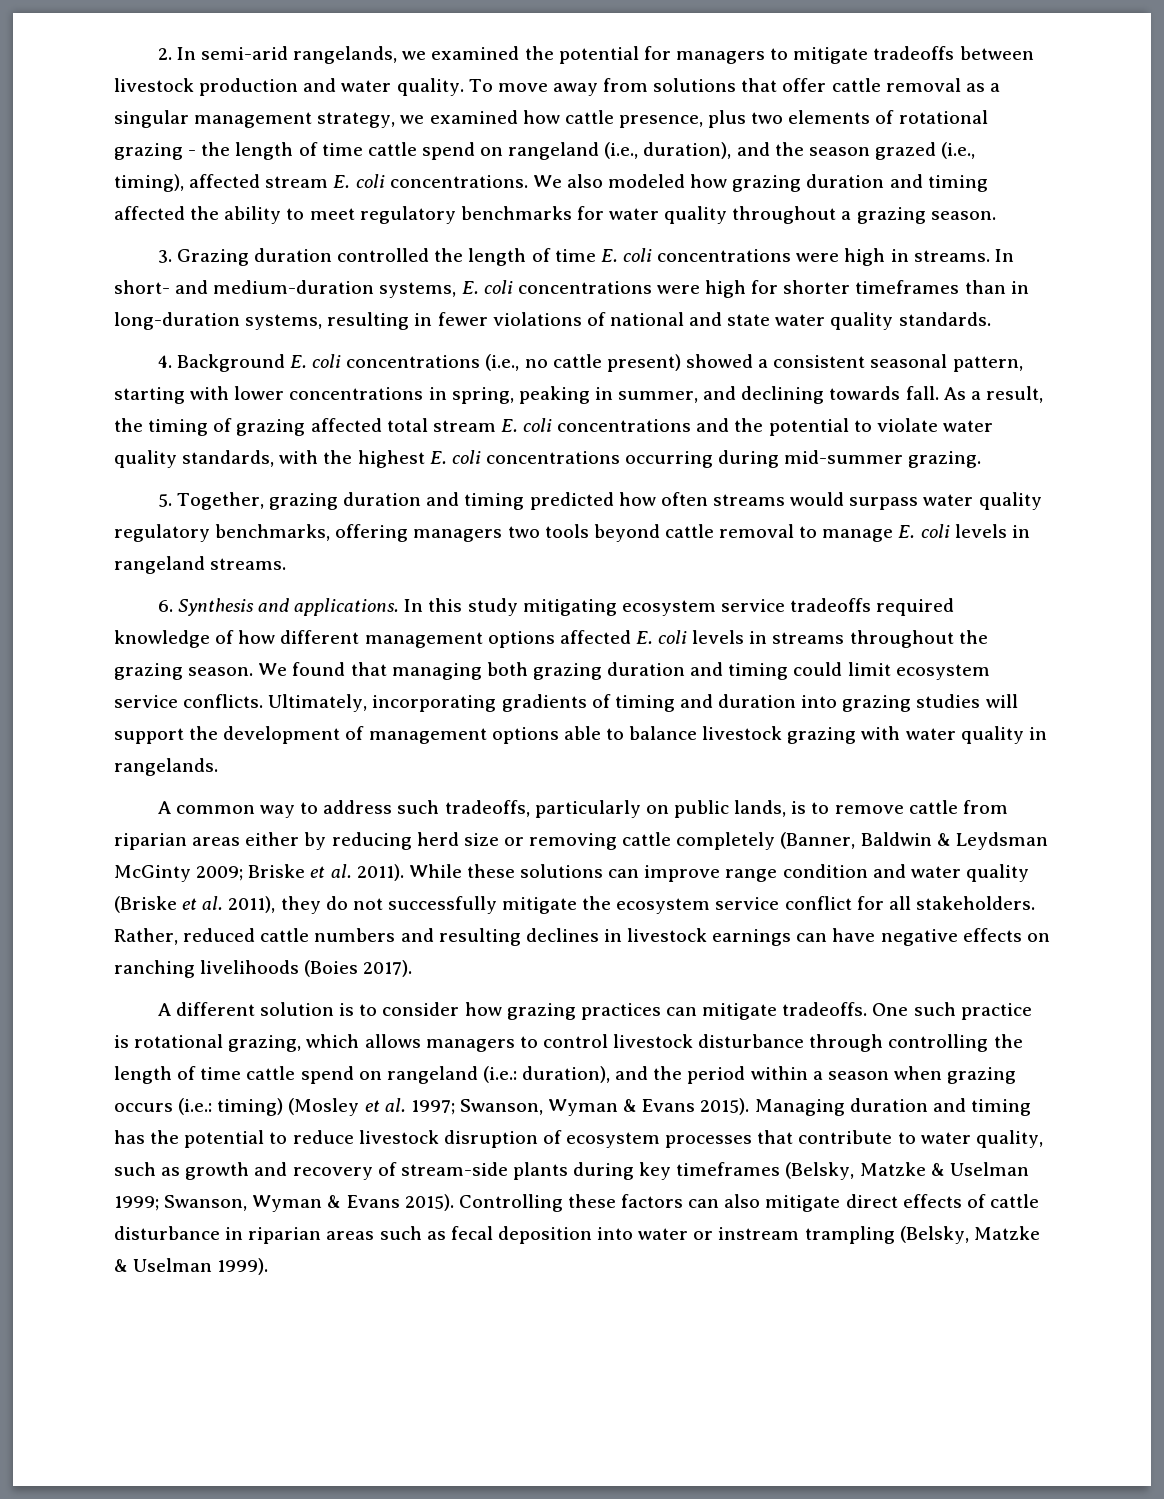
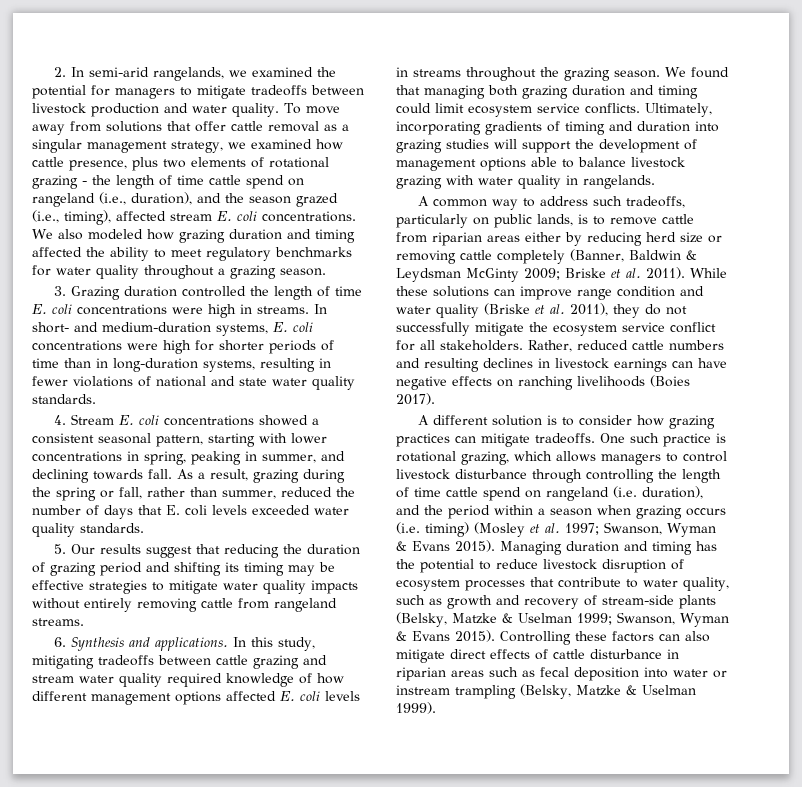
[855,280,960,294] timeframes -> [269,340,334,354] [32,358,59,368] periods of time
[176,354,681,372] Background E. coli concentrations (i.e., no cattle present) -> [70,414,254,426] Stream E. coli concentrations
[114,418,993,436] [114,450,982,468] [157,492,1042,510] [114,524,1030,542] the timing of grazing affected total stream E. coli concentrations and the potential to violate water quality standards, with the highest E. coli concentrations occurring during mid-summer grazing. // 5. Together, grazing duration and timing predicted how often streams would surpass water quality regulatory benchmarks, offering managers two tools beyond cattle removal to manage E. coli levels in -> [253,469,345,483] [32,487,355,501] [32,505,349,519] [32,523,144,537] [53,544,360,558] [32,562,335,576] [32,580,358,594] [32,598,269,612] grazing during the spring or fall, rather than summer, reduced the number of days that E. coli levels exceeded water quality standards. // 5. Our results suggest that reducing the duration of grazing period and shifting its timing may be effective strategies to mitigate water quality impacts without entirely removing cattle from
[467,598,872,616] study mitigating ecosystem service tradeoffs -> [277,637,315,651] [32,655,327,669] [32,673,162,687] study, mitigating tradeoffs between cattle grazing and stream water quality
[482,1066,517,1083] (i.e.: -> [613,486,637,498] (i.e.
[178,1098,213,1115] (i.e.: -> [396,522,420,534] (i.e.
[573,1162,781,1180] during key timeframes -> (716, 602) none

